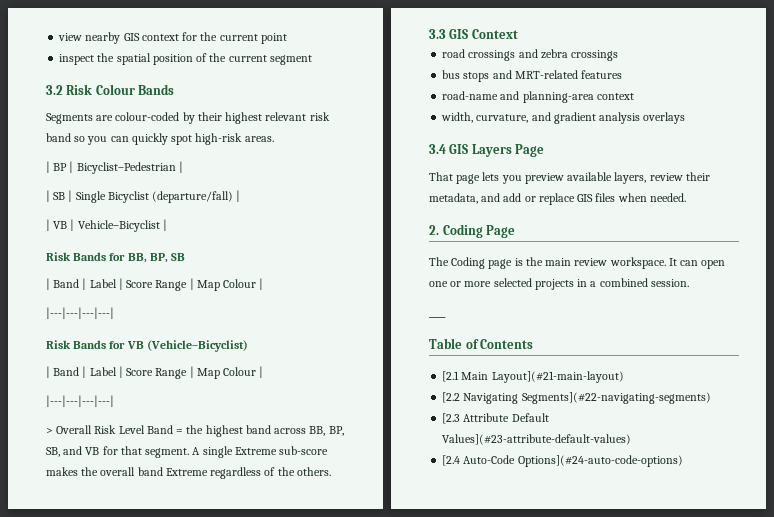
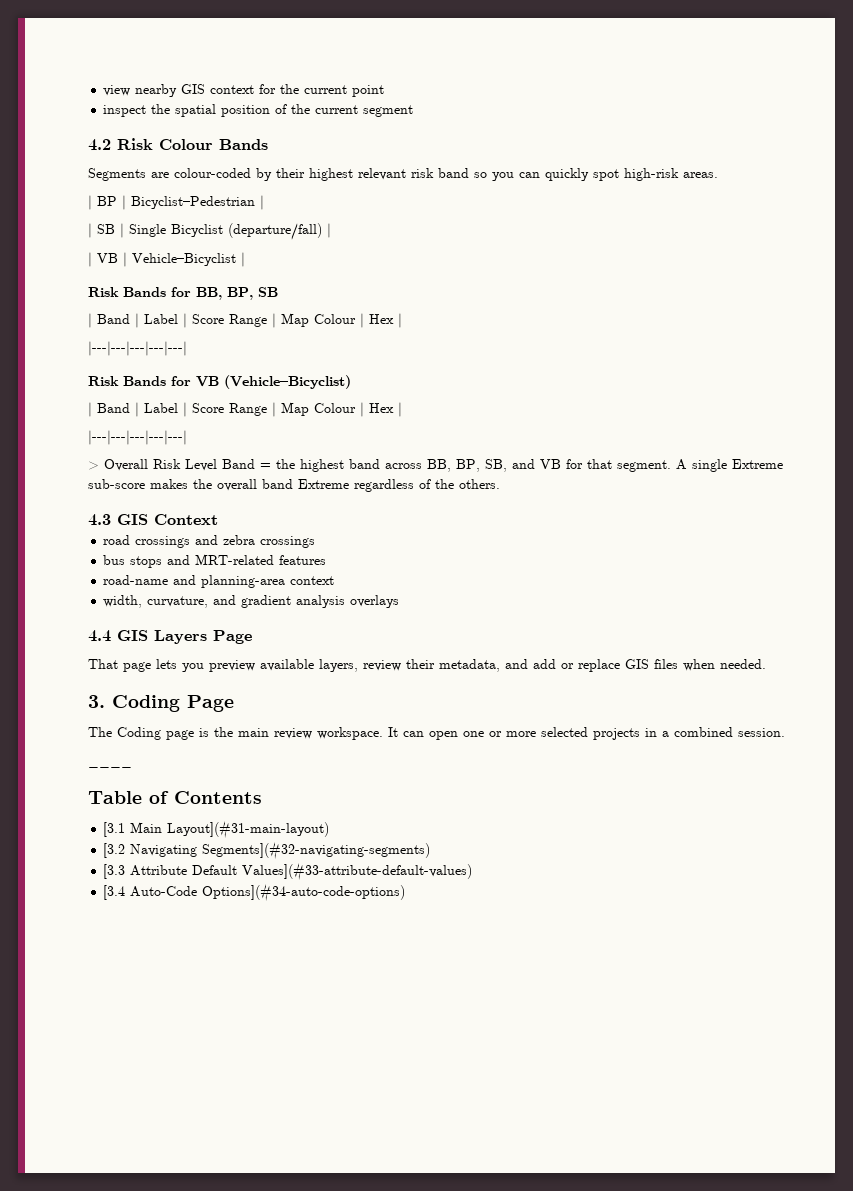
[46,85,63,95] 3.2 -> [88,139,111,151] 4.2
[46,307,114,319] // |---|---|---|---| -> [369,313,402,328] [88,341,187,356] Hex | // |---|---|---|---|---|
[46,395,114,407] // |---|---|---|---| -> [369,402,402,417] [88,430,187,445] Hex | // |---|---|---|---|---|
[429,29,446,39] 3.3 -> [88,514,111,526] 4.3
[429,144,446,154] 3.4 -> [88,630,111,642] 4.4
[429,225,439,235] 2. -> [88,695,105,708] 3.
[442,371,624,383] [442,392,711,404] [442,413,549,424] [442,434,632,445] [442,455,683,467] [2.1 Main Layout](#21-main-layout) // [2.2 Navigating Segments](#22-navigating-segments) // [2.3 Attribute Default Values](#23-attribute-default-values) // [2.4 Auto-Code Options](#24-auto-code-options) -> [103,821,330,839] [103,842,431,860] [103,863,473,881] [103,884,406,902] [3.1 Main Layout](#31-main-layout) // [3.2 Navigating Segments](#32-navigating-segments) // [3.3 Attribute Default Values](#33-attribute-default-values) // [3.4 Auto-Code Options](#34-auto-code-options)

